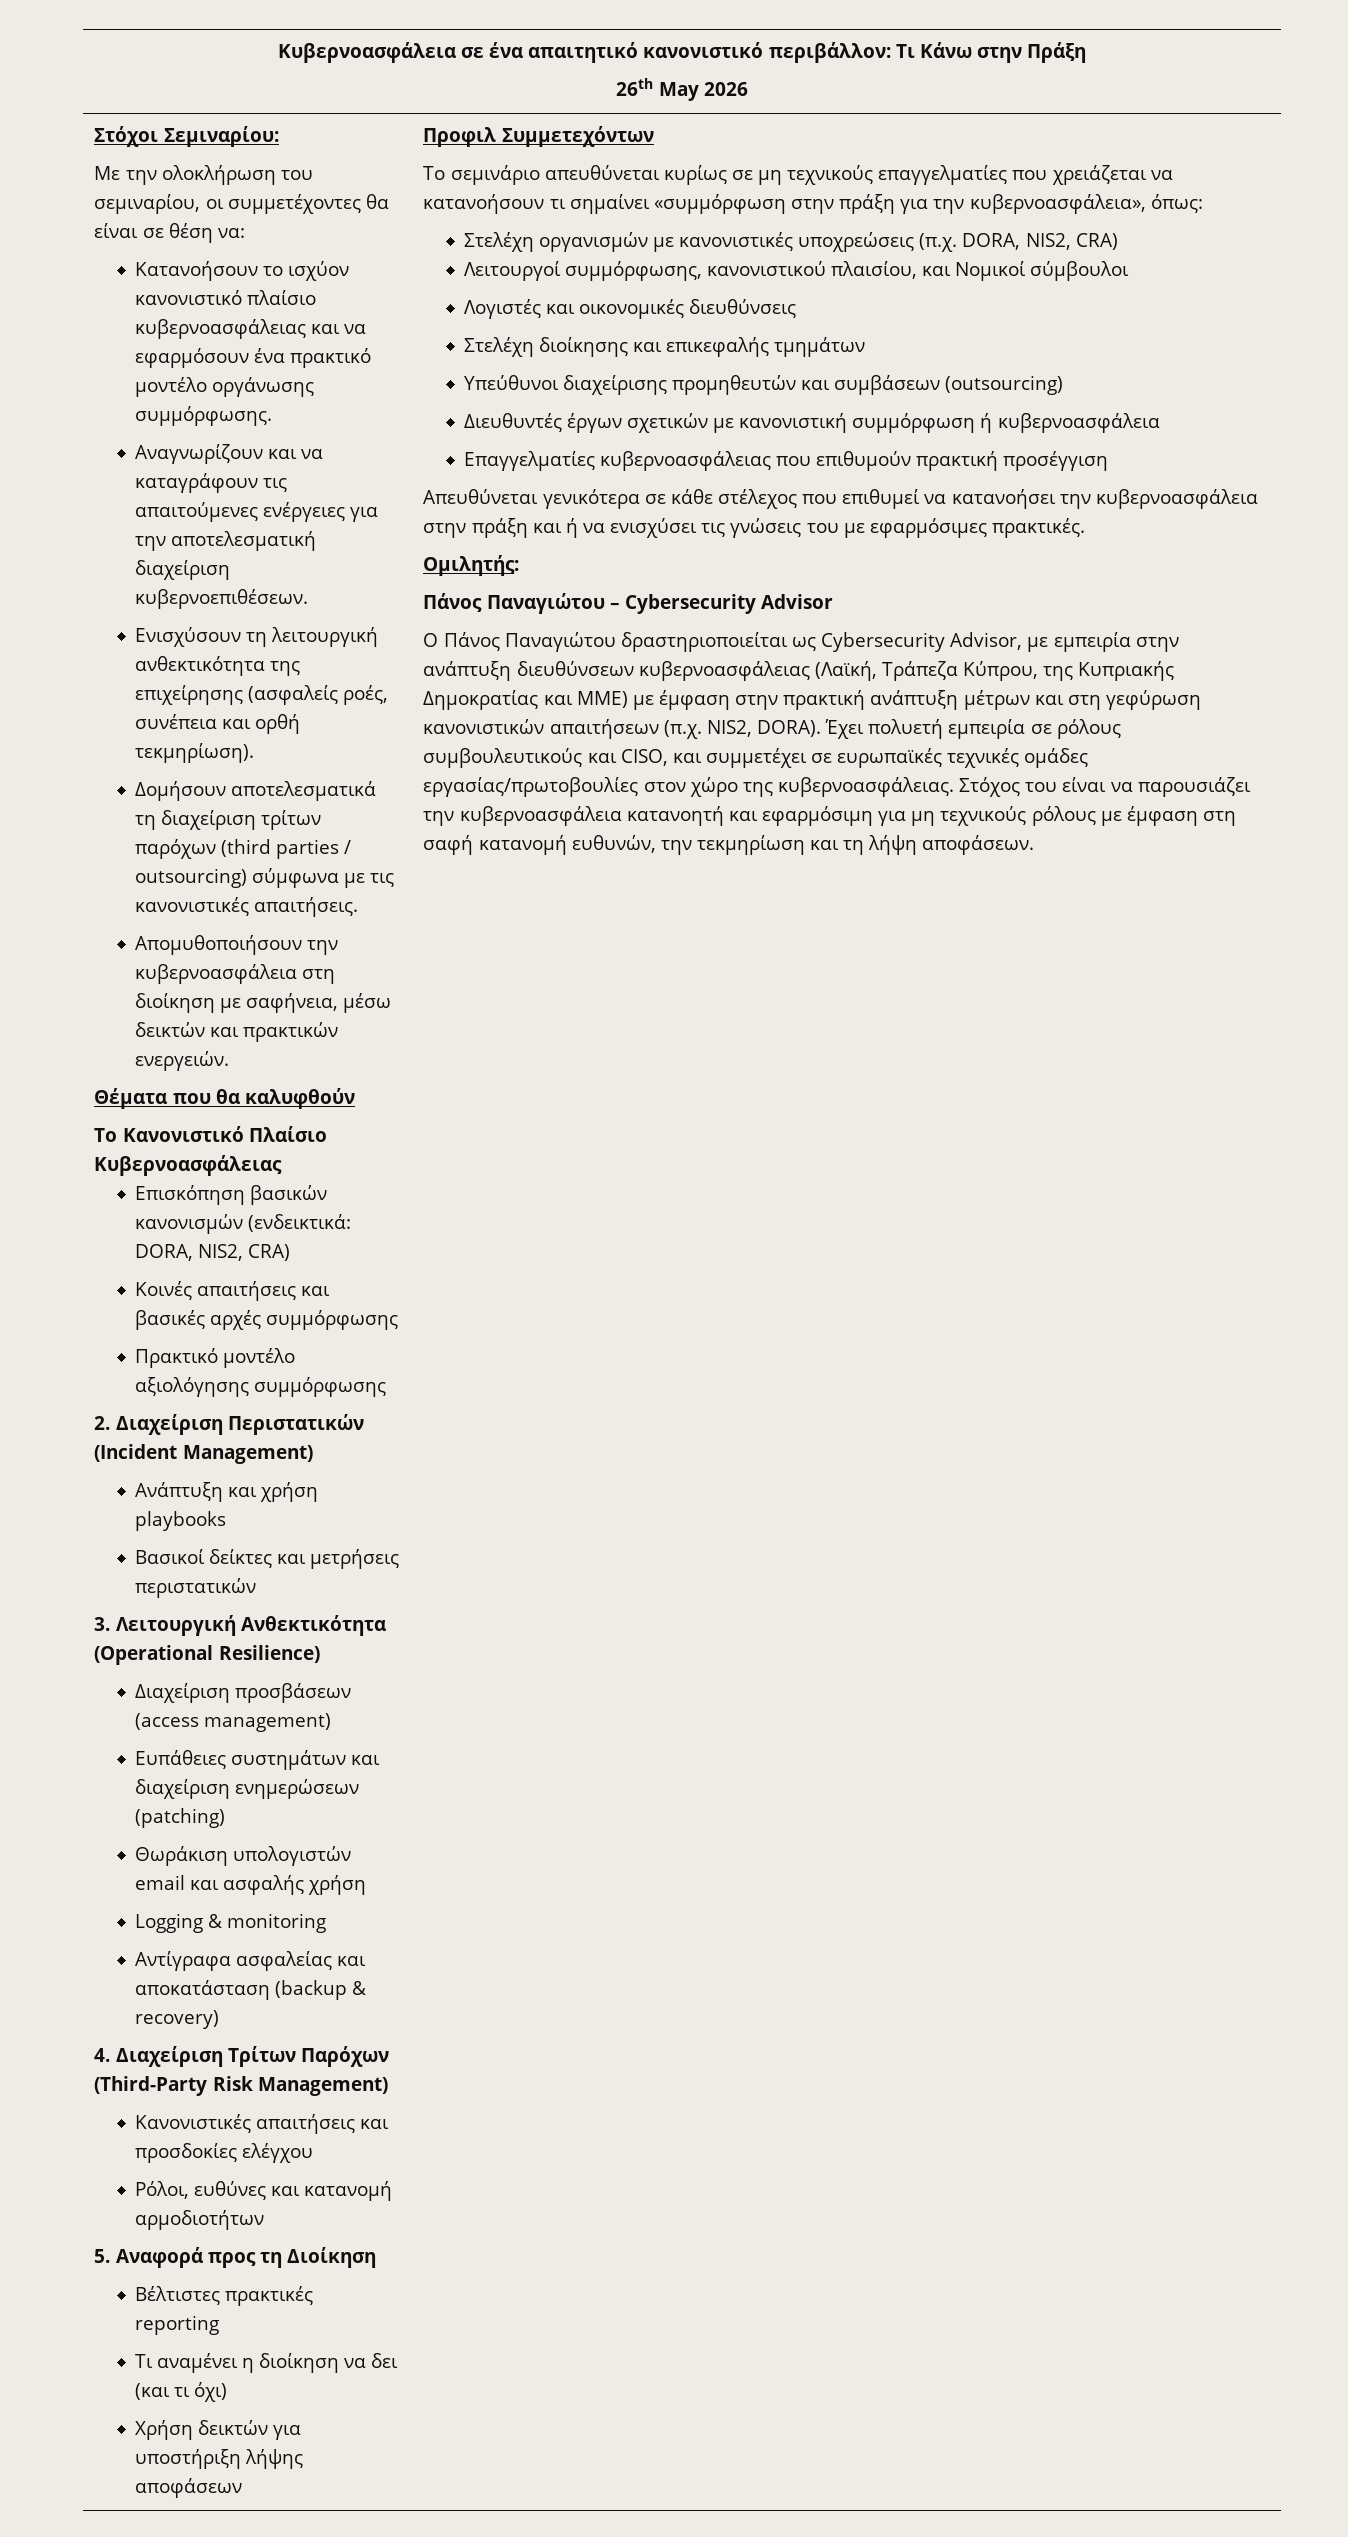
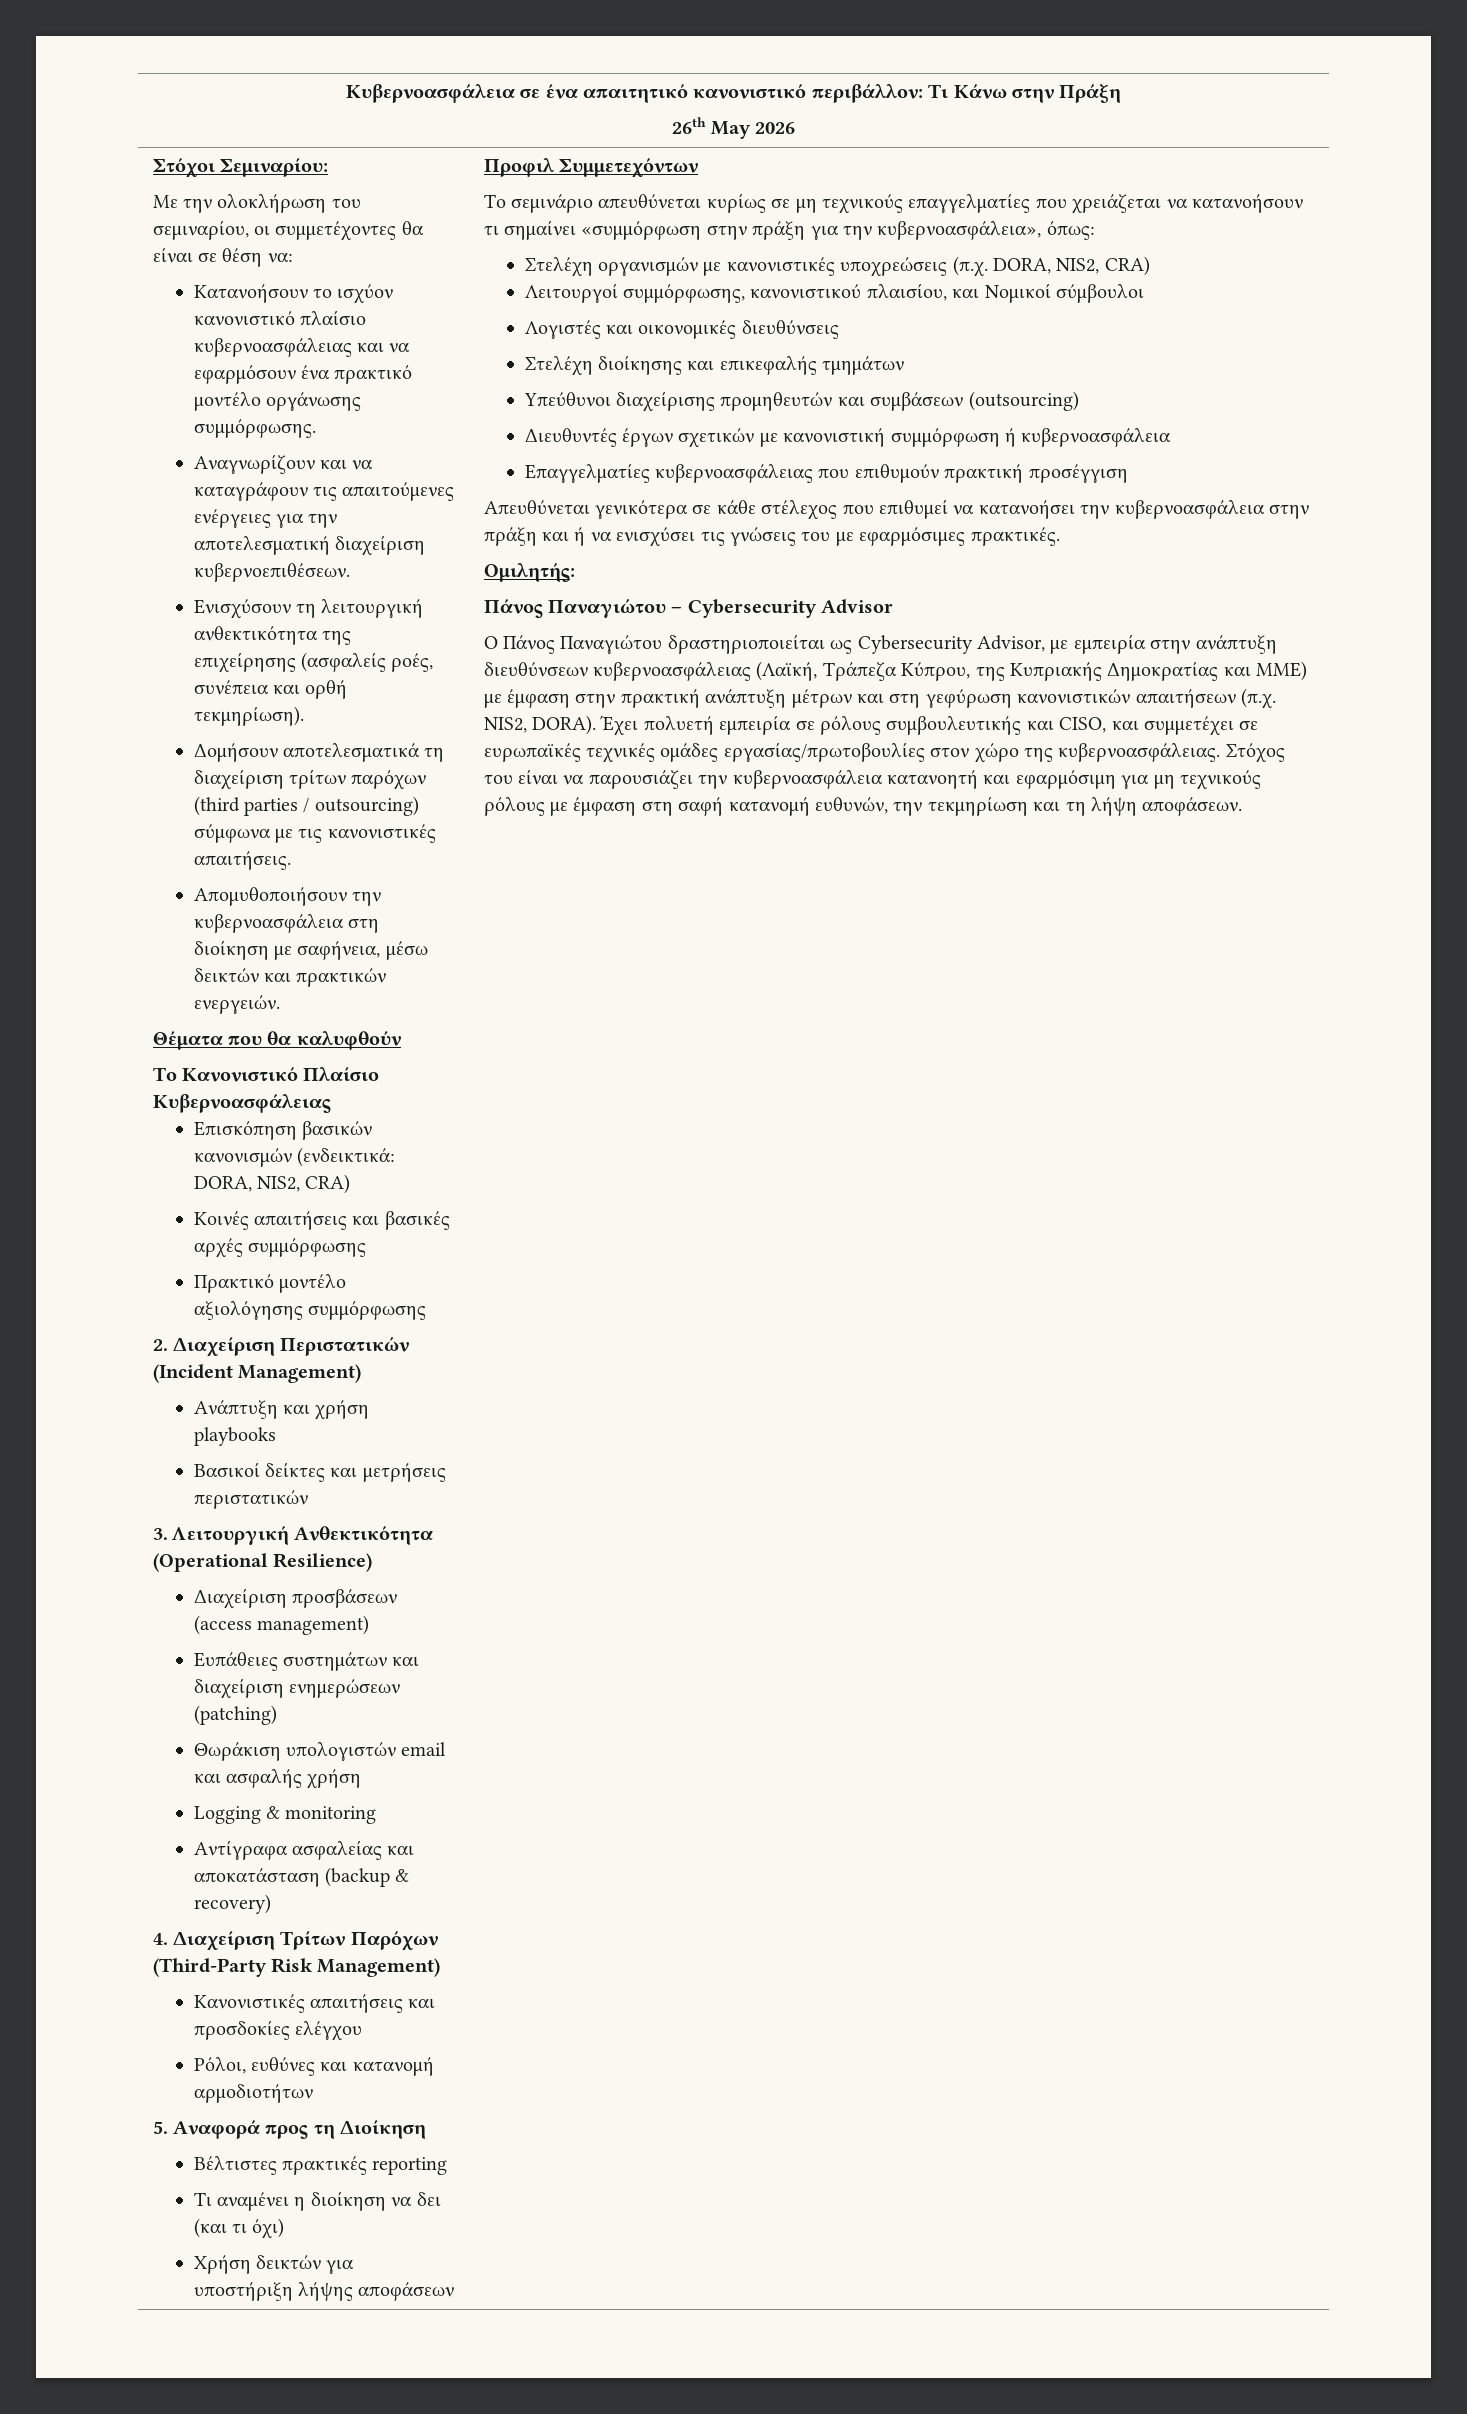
[423,748,583,768] συμβουλευτικούς -> [886,716,1022,735] συμβουλευτικής

